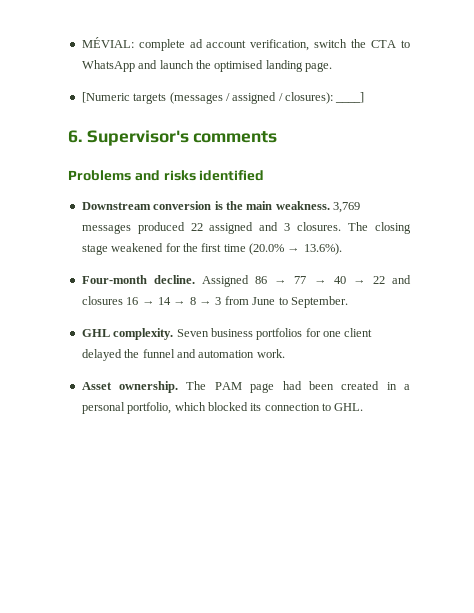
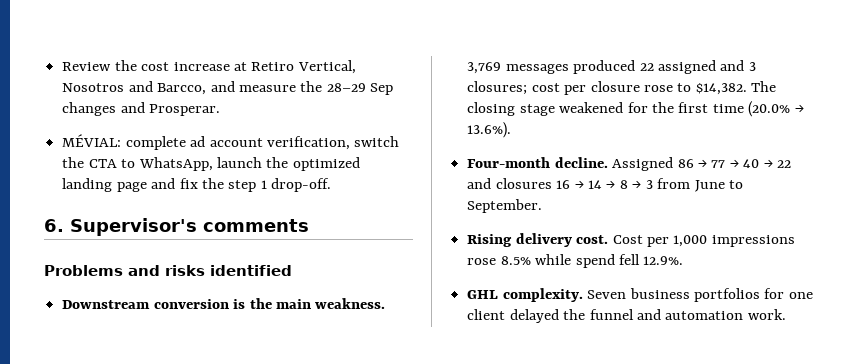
(81, 42) none -> [62,60,356,74] [62,81,394,95] [62,102,221,116] Review the cost increase at Retiro Vertical, Nosotros and Barcco, and measure the 28–29 Sep changes and Prosperar. //
[81,60,332,72] [81,92,365,104] WhatsApp and launch the optimised landing page. // [Numeric targets (messages / assigned / closures): ____] -> [138,157,360,171] [62,178,332,192] WhatsApp, launch the optimized landing page and fix the step 1 drop-off.
[297,222,342,231] closures. -> [467,81,747,95] closures; cost per closure rose to $14,382.
(348, 302) none -> [467,233,795,247] [467,254,684,268] // Rising delivery cost. Cost per 1,000 impressions rose 8.5% while spend fell 12.9%.
[81,381,410,393] [81,402,364,414] // Asset ownership. The PAM page had been created in a personal portfolio, which blocked its connection to GHL. -> (786, 314) none

